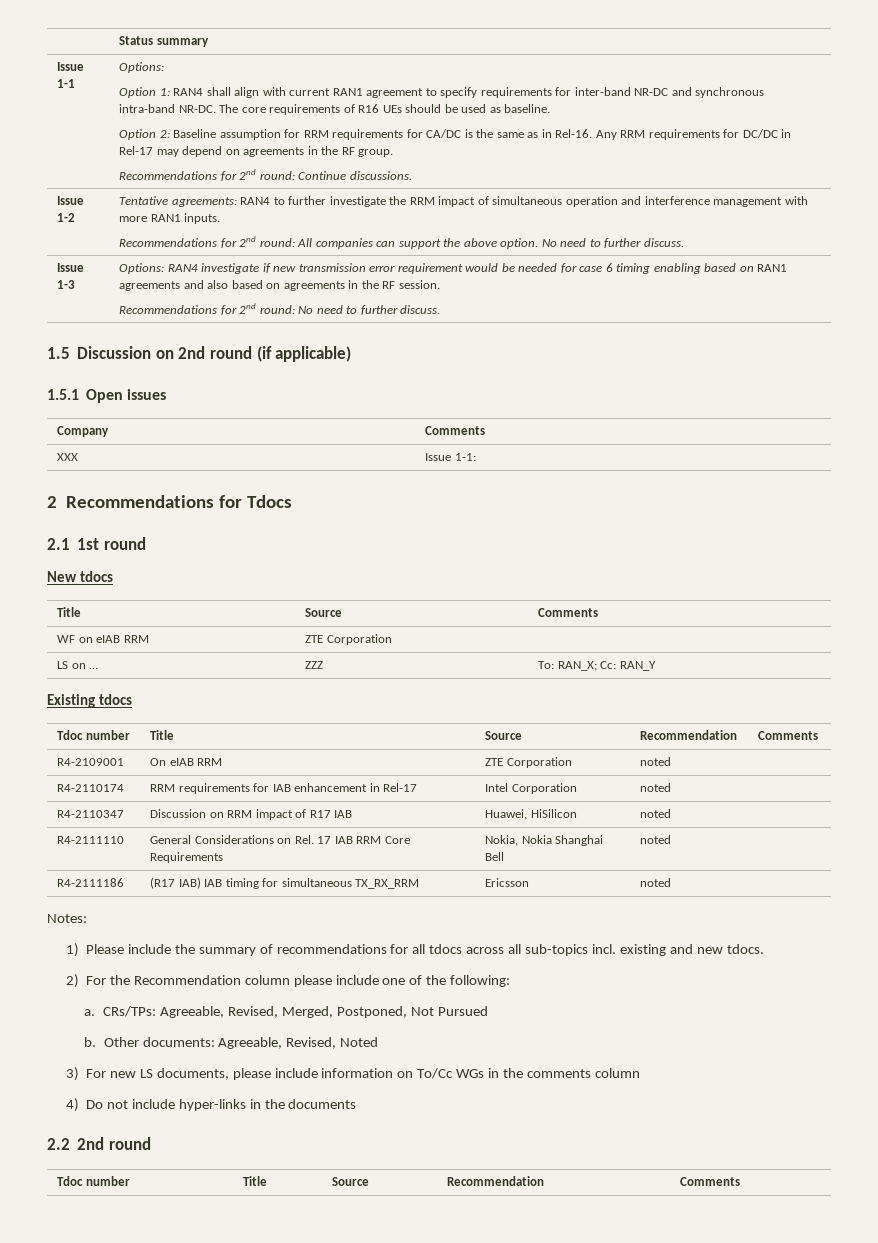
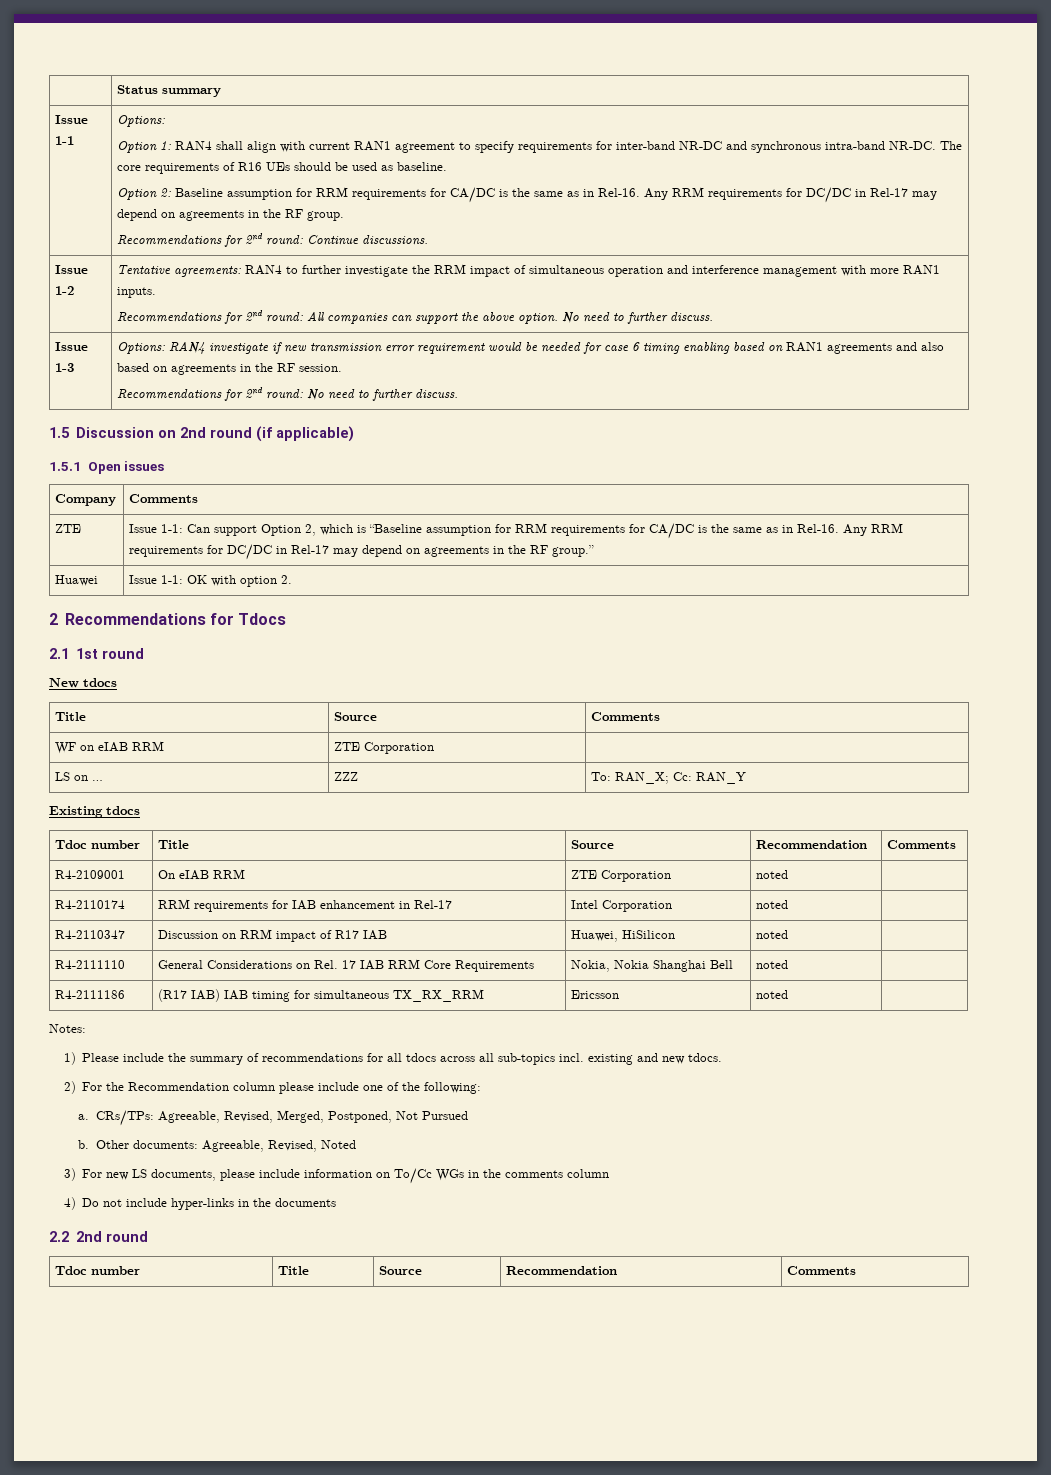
[57,453,79,461] [425,453,476,461] XXX | Issue 1-1: -> [55,524,82,533] [129,523,904,539] [129,544,595,560] [55,575,99,586] [129,575,293,587] ZTE | Issue 1-1: Can support Option 2, which is “Baseline assumption for RRM requirements for CA/DC is the same as in Rel-16. Any RRM requirements for DC/DC in Rel-17 may depend on agreements in the RF group.” // Huawei | Issue 1-1: OK with option 2.

